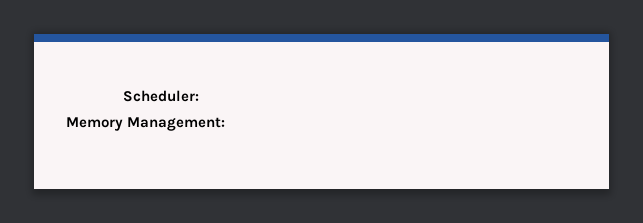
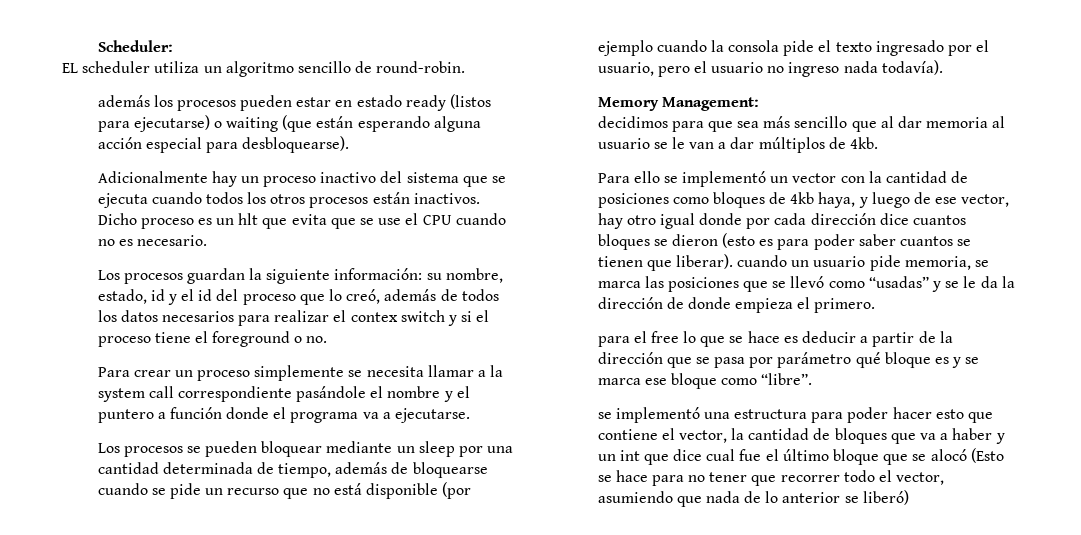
[66,117,226,131] Memory Management: -> [62,61,466,77] [97,94,492,111] [97,115,481,132] [97,136,350,153] [97,171,507,187] [97,192,480,208] [97,213,506,229] [97,235,207,246] [97,268,503,284] [97,289,499,305] [97,310,490,326] [97,331,328,347] [97,365,504,381] [97,386,470,402] [97,407,471,423] [97,441,514,457] [97,462,488,478] [97,482,472,499] [597,40,990,56] [597,60,943,77] [597,97,759,111] [597,116,1006,132] [597,137,879,153] [597,171,969,187] [597,192,1010,208] [597,213,967,229] [597,233,972,250] [597,254,990,271] [597,276,1015,292] [597,297,876,313] [597,331,953,347] [597,352,980,368] [597,373,813,389] [597,407,994,423] [597,428,1005,444] [597,448,1004,465] [597,470,945,486] [597,490,909,507] EL scheduler utiliza un algoritmo sencillo de round-robin. // además los procesos pueden estar en estado ready (listos para ejecutarse) o waiting (que están esperando alguna acción especial para desbloquearse). // Adicionalmente hay un proceso inactivo del sistema que se ejecuta cuando todos los otros procesos están inactivos. Dicho proceso es un hlt que evita que se use el CPU cuando no es necesario. // Los procesos guardan la siguiente información: su nombre, estado, id y el id del proceso que lo creó, además de todos los datos necesarios para realizar el contex switch y si el proceso tiene el foreground o no. // Para crear un proceso simplemente se necesita llamar a la system call correspondiente pasándole el nombre y el puntero a función donde el programa va a ejecutarse. // Los procesos se pueden bloquear mediante un sleep por una cantidad determinada de tiempo, además de bloquearse cuando se pide un recurso que no está disponible (por ejemplo cuando la consola pide el texto ingresado por el usuario, pero el usuario no ingreso nada todavía). // Memory Management: // decidimos para que sea más sencillo que al dar memoria al usuario se le van a dar múltiplos de 4kb. // Para ello se implementó un vector con la cantidad de posiciones como bloques de 4kb haya, y luego de ese vector, hay otro igual donde por cada dirección dice cuantos bloques se dieron (esto es para poder saber cuantos se tienen que liberar). cuando un usuario pide memoria, se marca las posiciones que se llevó como “usadas” y se le da la dirección de donde empieza el primero. // para el free lo que se hace es deducir a partir de la dirección que se pasa por parámetro qué bloque es y se marca ese bloque como “libre”. // se implementó una estructura para poder hacer esto que contiene el vector, la cantidad de bloques que va a haber y un int que dice cual fue el último bloque que se alocó (Esto se hace para no tener que recorrer todo el vector, asumiendo que nada de lo anterior se liberó)

